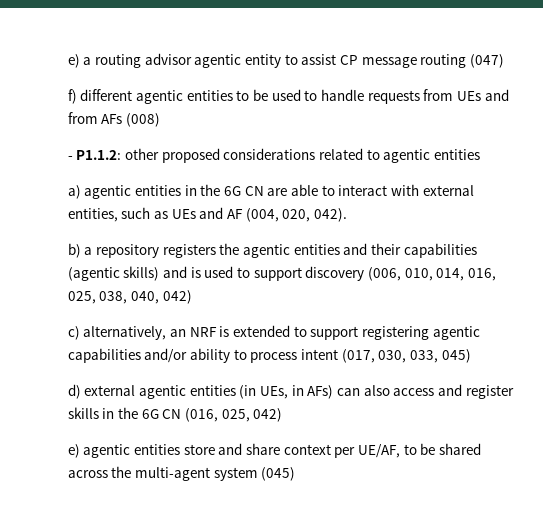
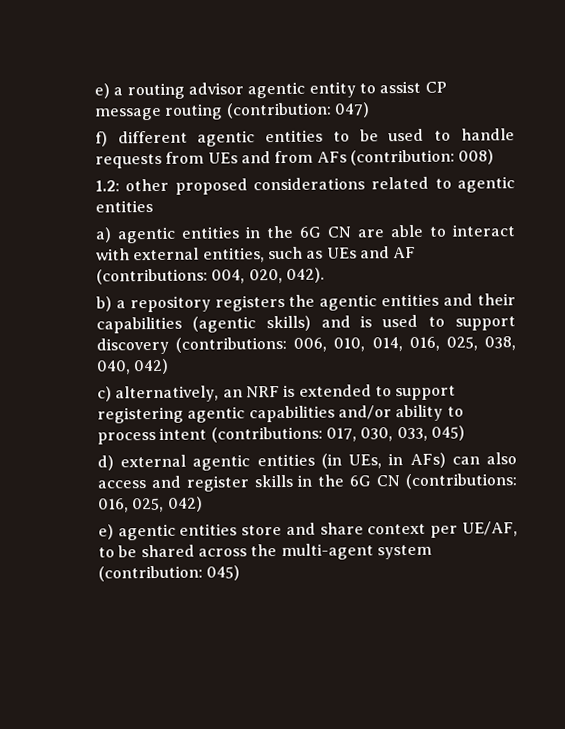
[469,54,504,68] (047) -> [225,102,370,119] (contribution: 047)
[126,113,161,127] [67,150,122,160] (008) // - P1.1.2: -> [349,149,495,166] [94,180,120,192] (contribution: 008) // 1.2:
[245,208,279,222] (004, -> [95,268,246,285] (contributions: 004,
[367,267,401,281] (006, -> [175,336,328,353] (contributions: 006,
[341,349,375,363] (017, -> [210,426,357,443] (contributions: 017,
[185,408,219,422] (016, -> [404,473,517,490] [97,498,129,513] (contributions: 016,
[261,467,296,481] (045) -> [97,565,241,582] (contribution: 045)

